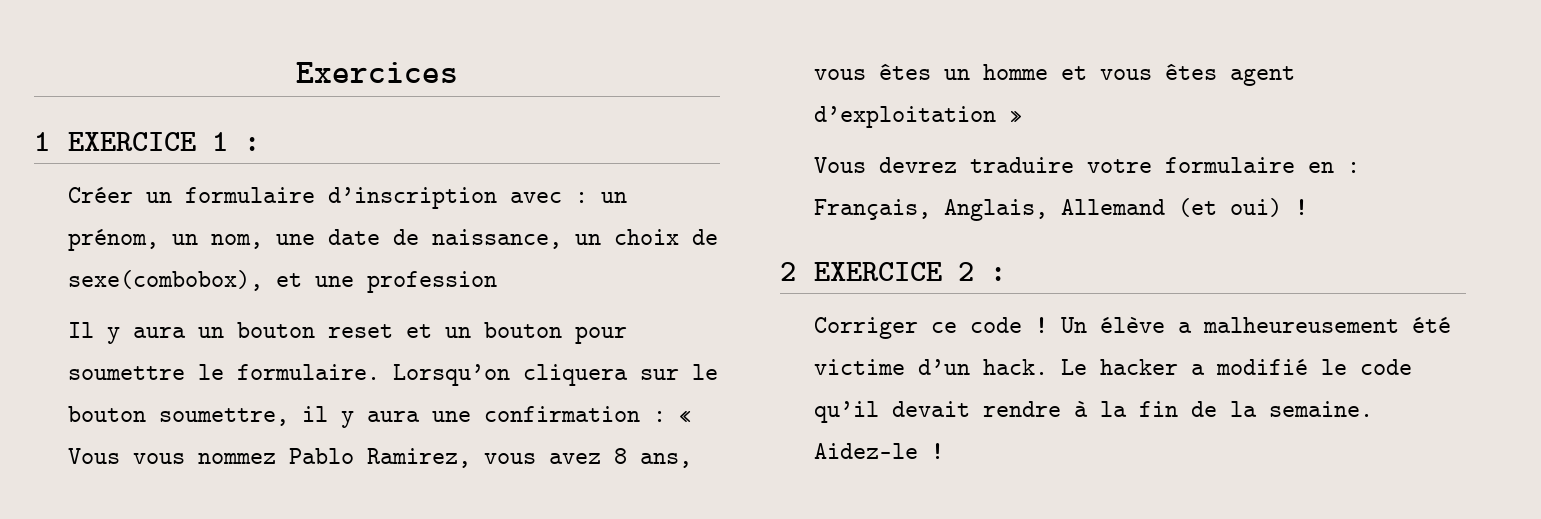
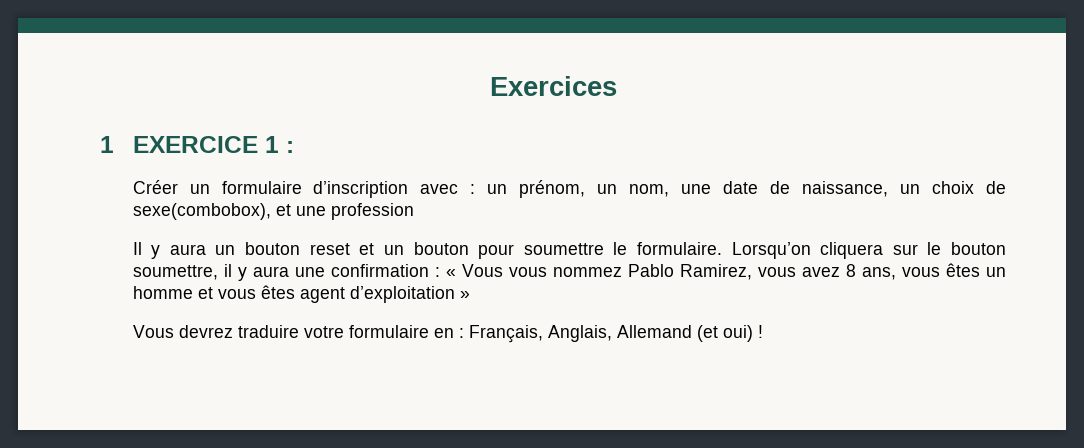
[780,262,1007,281] [814,317,1452,339] [814,359,1413,375] [814,401,1374,423] [814,443,945,459] // 2 EXERCICE 2 : // Corriger ce code ! Un élève a malheureusement été victime d’un hack. Le hacker a modifié le code qu’il devait rendre à la fin de la semaine. Aidez-le ! -> (763, 331) none

